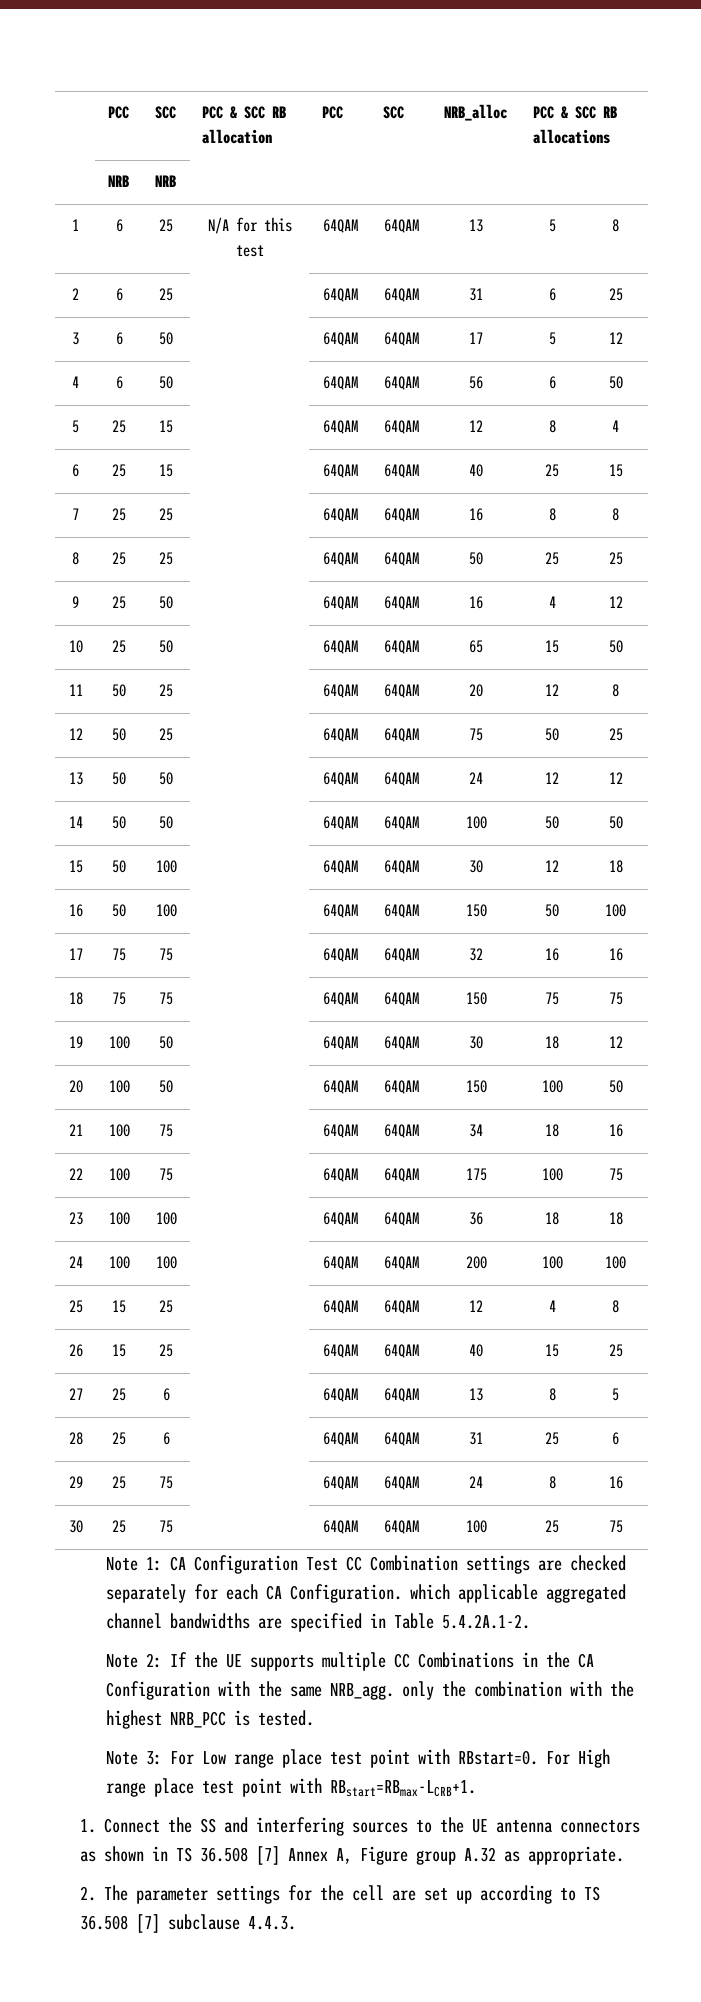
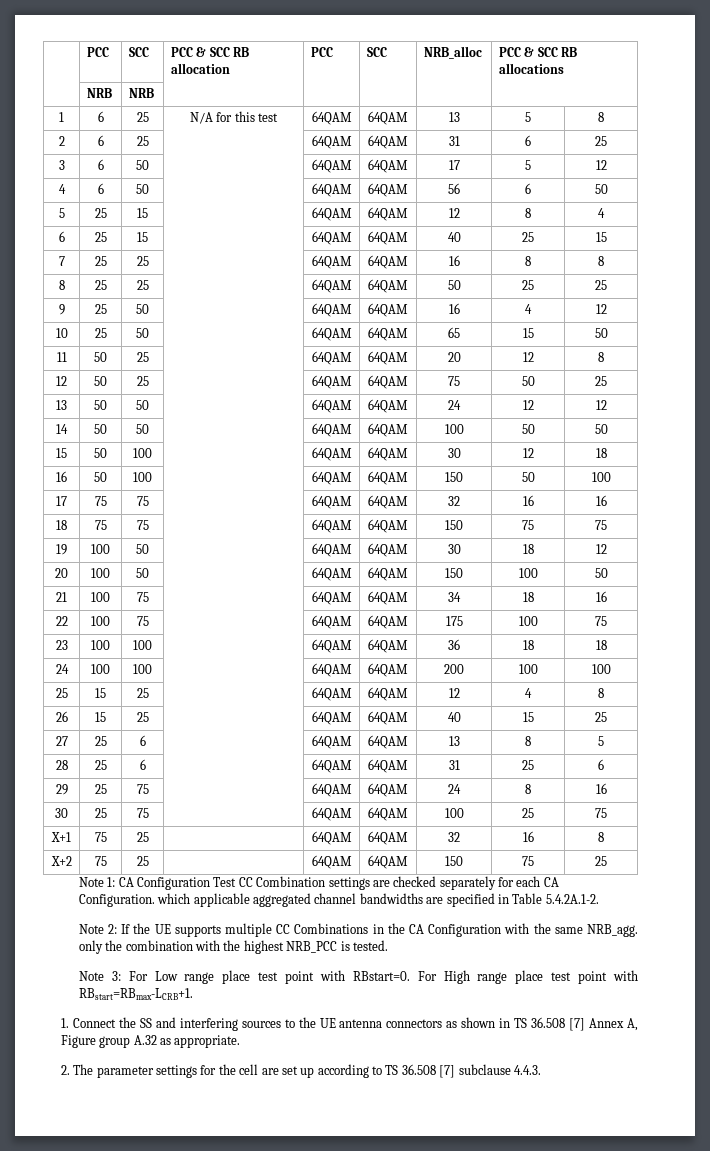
(623, 1526) none -> [51,832,71,842] [94,832,107,842] [136,832,149,842] [311,831,352,845] [368,831,408,845] [448,832,460,842] [522,831,534,842] [598,832,604,842] [50,856,72,866] [94,856,107,866] [136,856,149,866] [311,855,352,869] [368,855,408,869] [445,856,463,866] [522,856,534,866] [595,856,607,866] // X+1 | 75 | 25 | | 64QAM | 64QAM | 32 | 16 | 8 // X+2 | 75 | 25 | | 64QAM | 64QAM | 150 | 75 | 25

